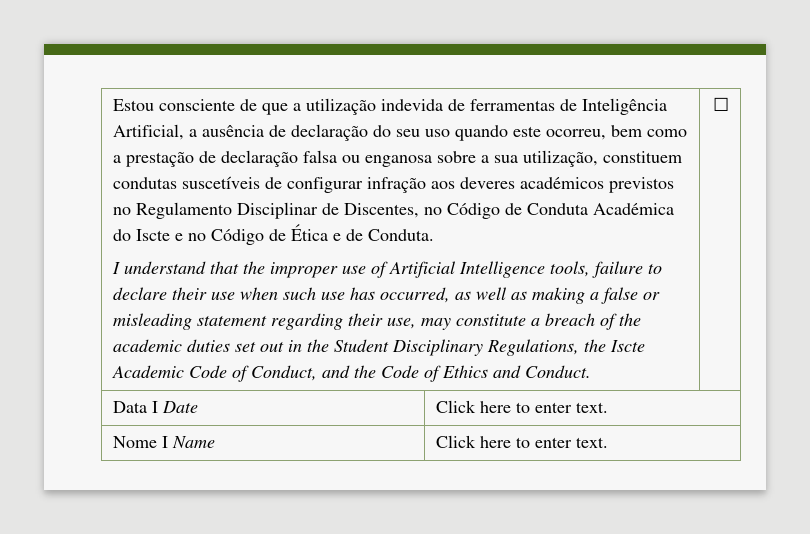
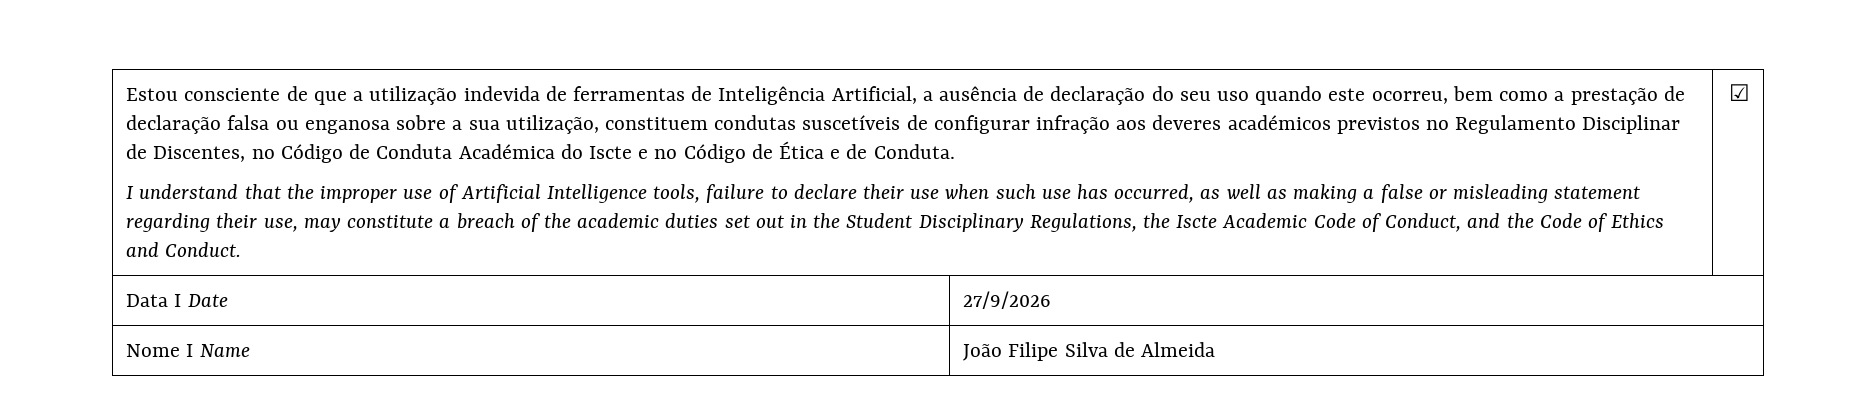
[713,97,730,111] ☐ -> [1728,84,1750,101] ☑
[435,400,608,413] [112,436,215,448] [435,435,608,448] Click here to enter text. // Nome I Name | Click here to enter text. -> [963,291,1052,309] [126,344,250,357] [963,342,1216,361] 27/9/2026 // Nome I Name | João Filipe Silva de Almeida

